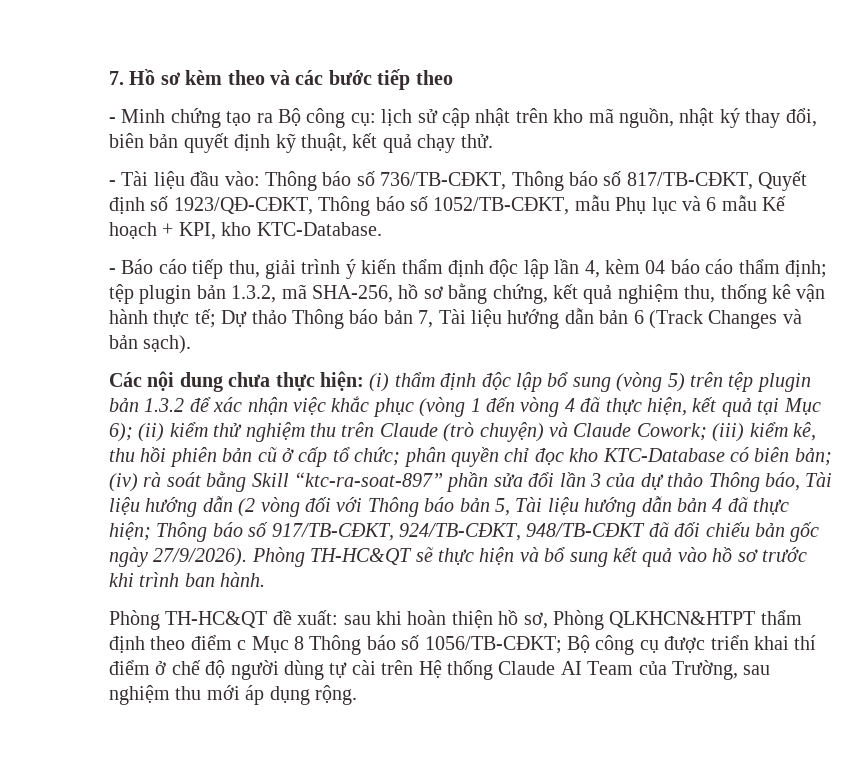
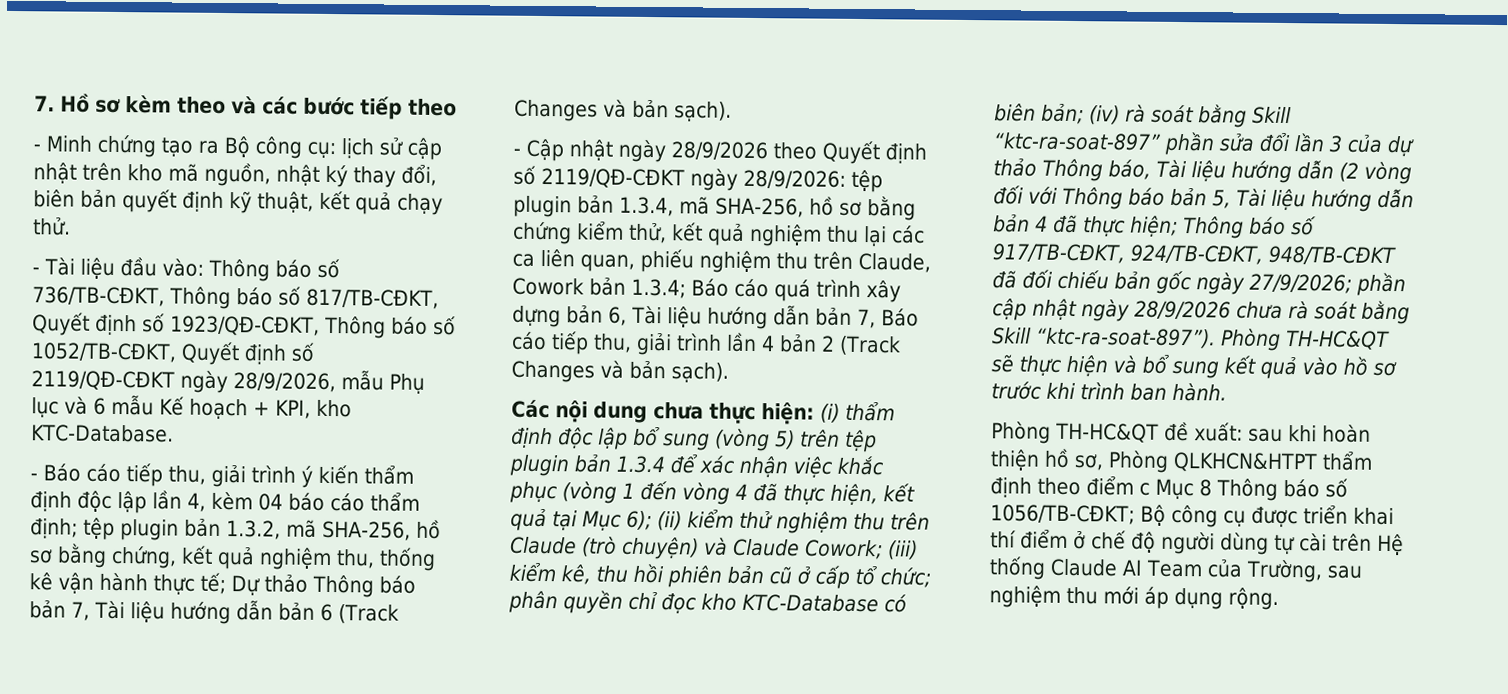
(570, 206) none -> [180,341,315,366] [31,370,336,394] Quyết định số 2119/QĐ-CĐKT ngày 28/9/2026,
(192, 344) none -> [513,138,927,165] [513,165,883,193] [513,194,916,221] [512,220,925,247] [512,248,931,274] [512,276,901,303] [512,304,919,330] [511,331,901,356] [511,359,729,383] // - Cập nhật ngày 28/9/2026 theo Quyết định số 2119/QĐ-CĐKT ngày 28/9/2026: tệp plugin bản 1.3.4, mã SHA-256, hồ sơ bằng chứng kiểm thử, kết quả nghiệm thu lại các ca liên quan, phiếu nghiệm thu trên Claude, Cowork bản 1.3.4; Báo cáo quá trình xây dựng bản 6, Tài liệu hướng dẫn bản 7, Báo cáo tiếp thu, giải trình lần 4 bản 2 (Track Changes và bản sạch).
[144,398,185,412] 1.3.2 -> [616,455,665,474] 1.3.4
[153,548,248,567] 27/9/2026). -> [1249,272,1406,297] [992,298,1410,325] [992,327,1216,349] 27/9/2026; phần cập nhật ngày 28/9/2026 chưa rà soát bằng Skill “ktc-ra-soat-897”).

